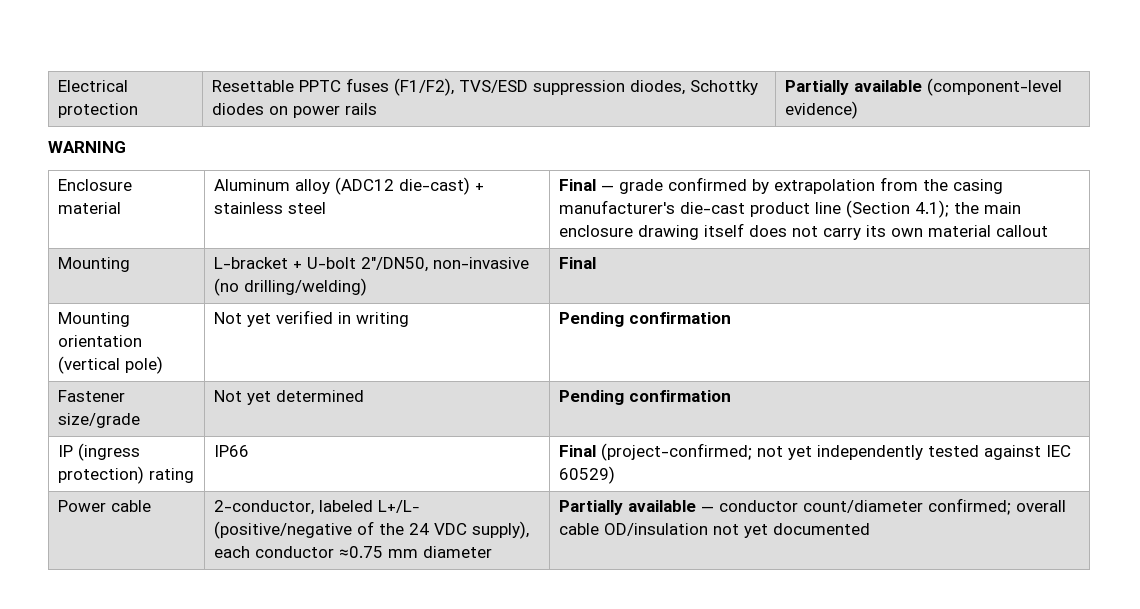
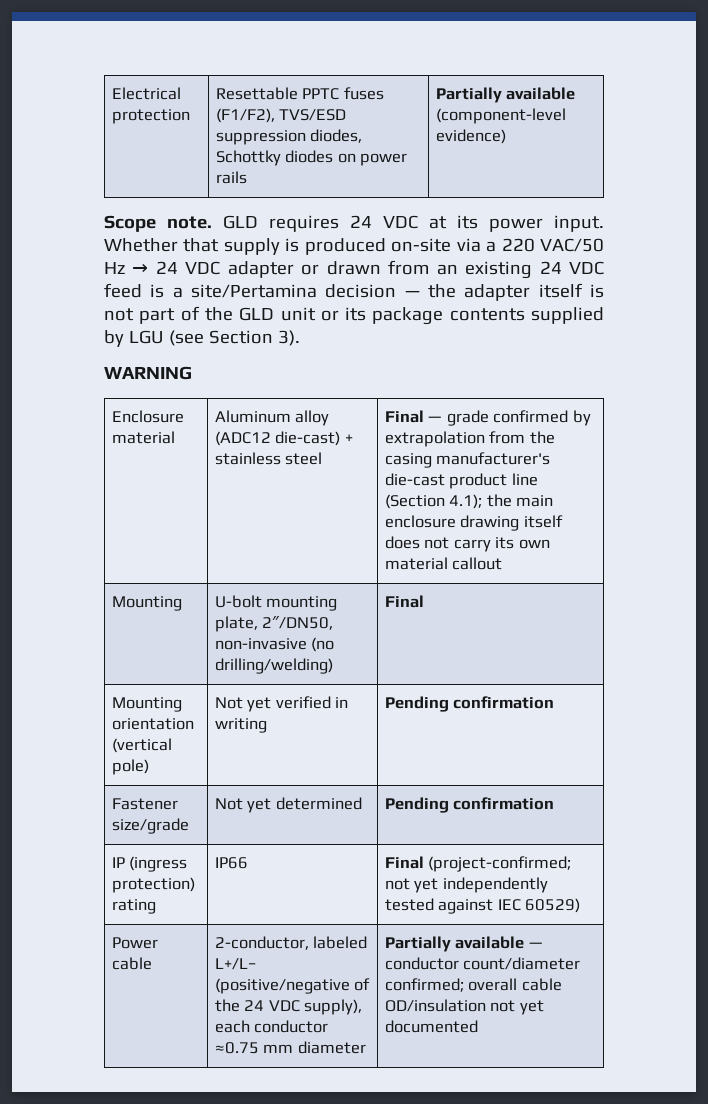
(858, 110) none -> [104,215,604,232] [104,238,605,255] [104,260,604,279] [104,283,604,301] [104,306,604,325] [104,330,300,347] // Scope note. GLD requires 24 VDC at its power input. Whether that supply is produced on-site via a 220 VAC/50 Hz → 24 VDC adapter or drawn from an existing 24 VDC feed is a site/Pertamina decision — the adapter itself is not part of the GLD unit or its package contents supplied by LGU (see Section 3).
[213,257,356,269] L-bracket + U-bolt -> [214,595,338,611] [214,616,258,632] U-bolt mounting plate,

